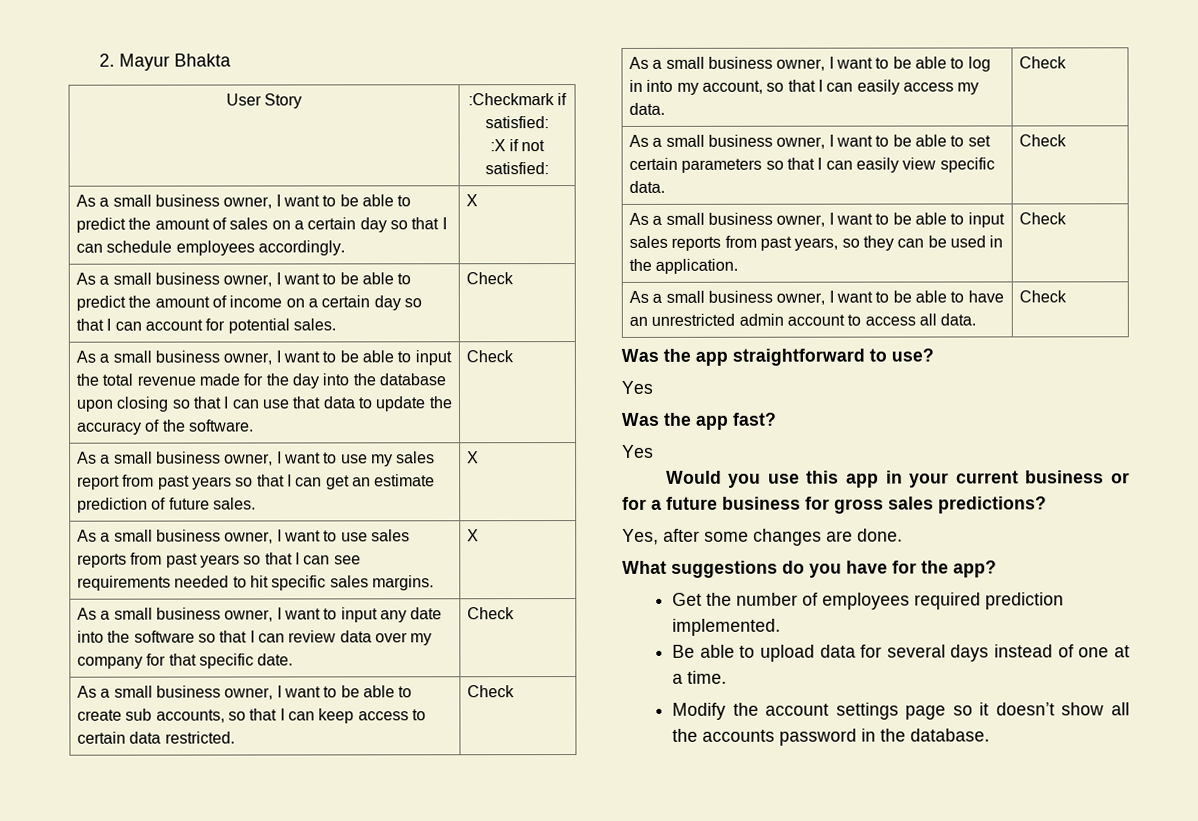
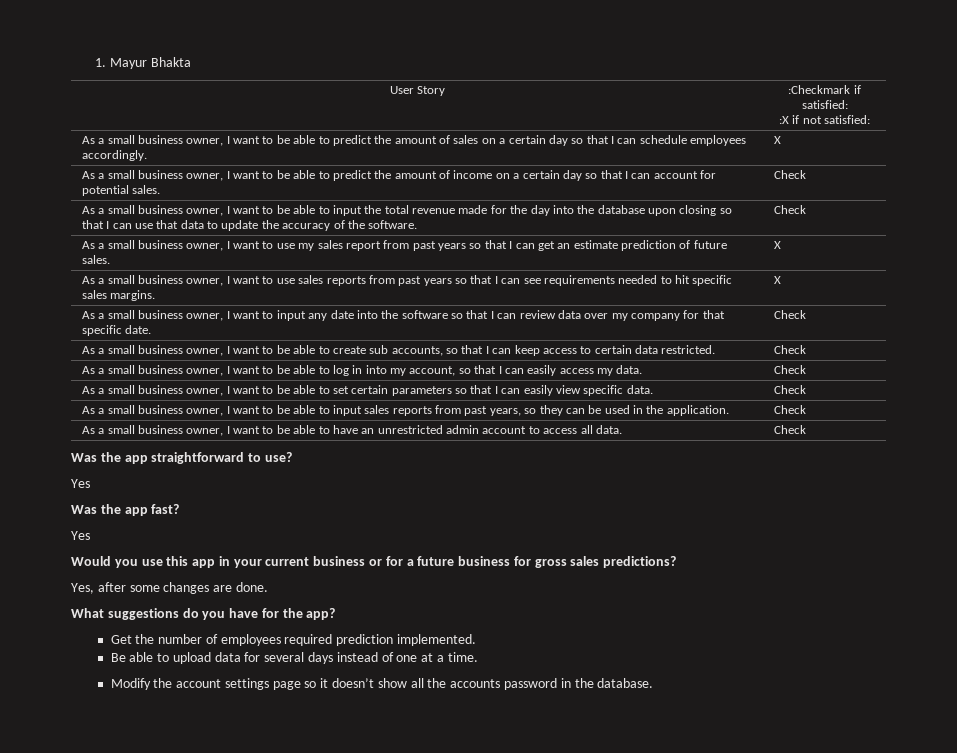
[98,53,115,67] 2. -> [95,58,107,67] 1.

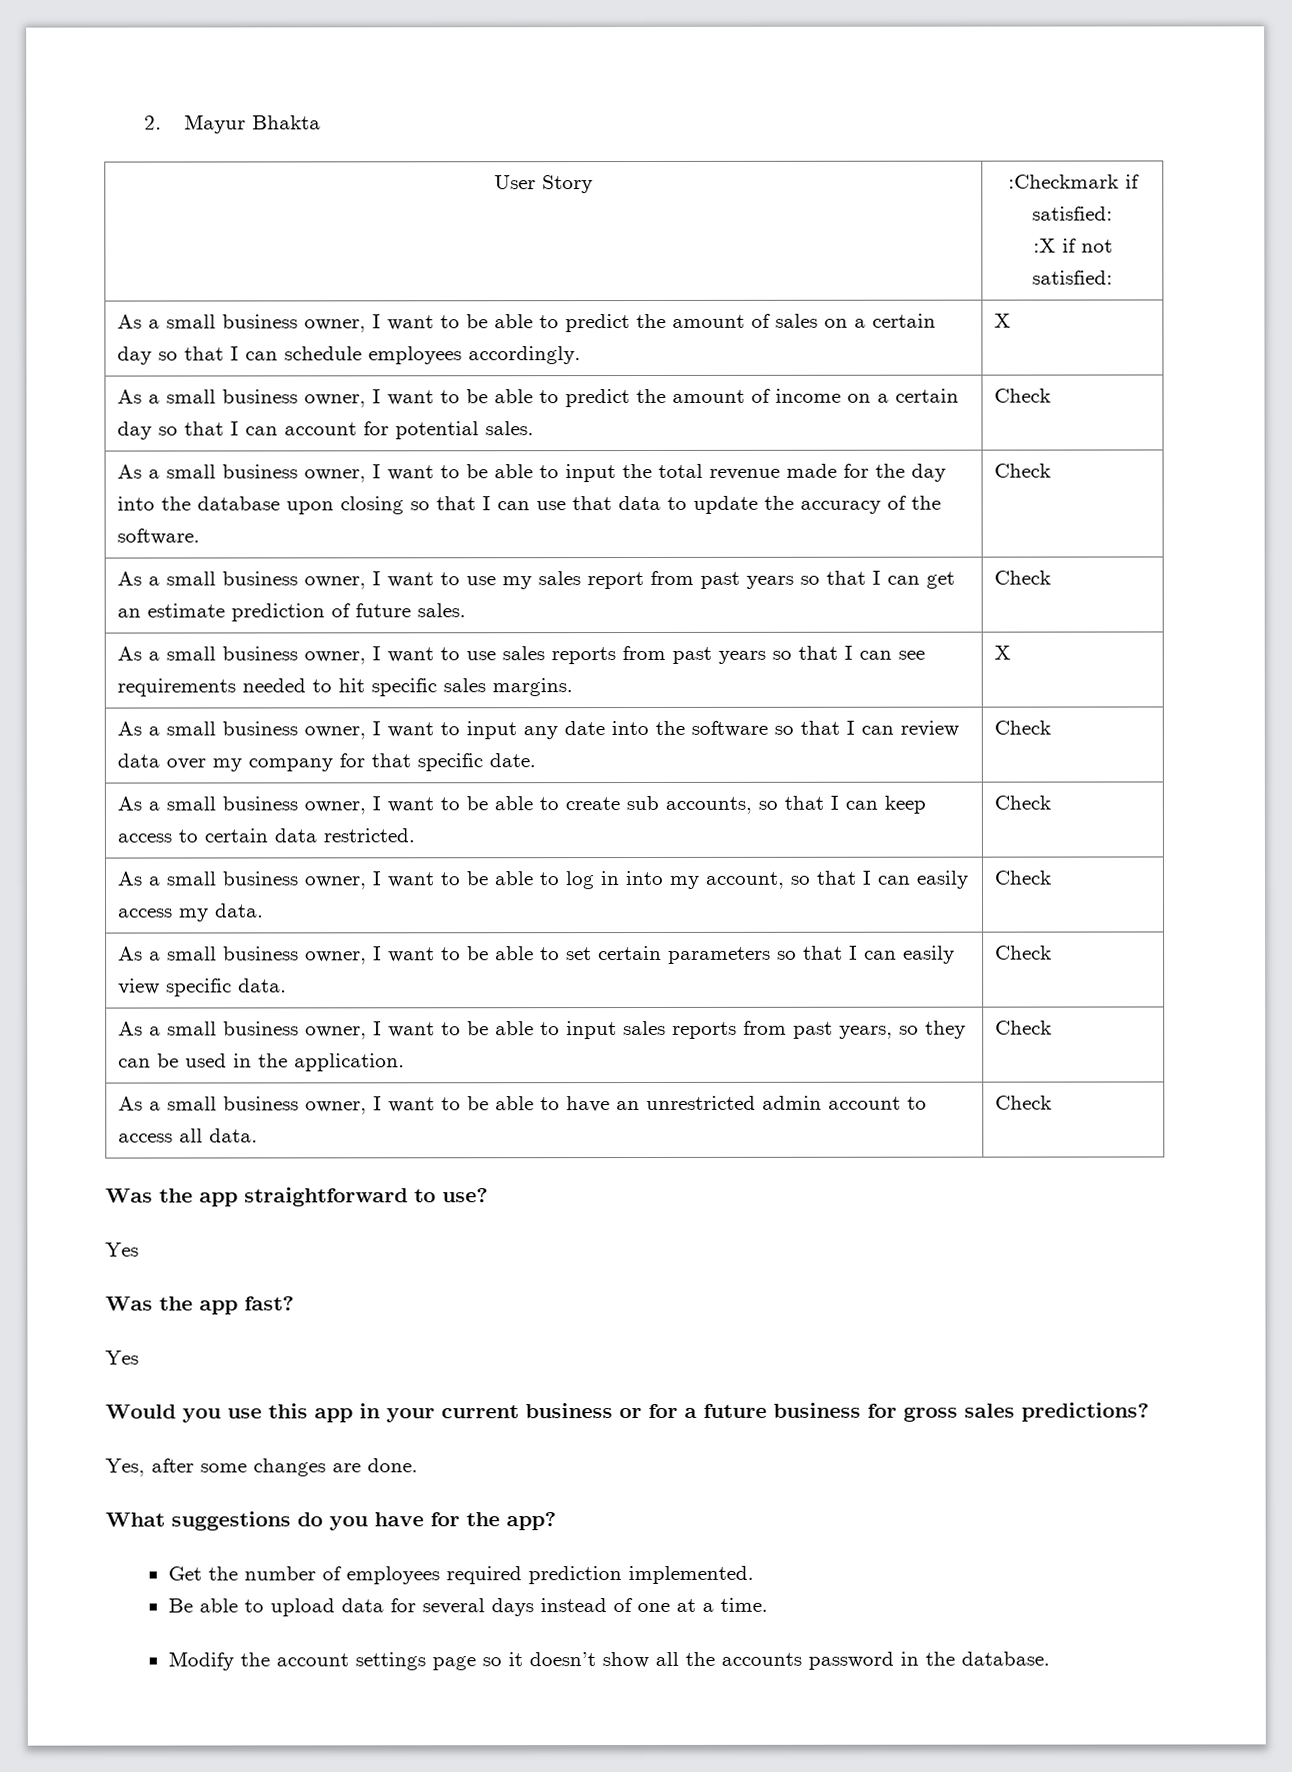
[95,58,107,67] 1. -> [144,115,163,130] 2.
[773,241,781,249] X -> [994,570,1052,585] Check

